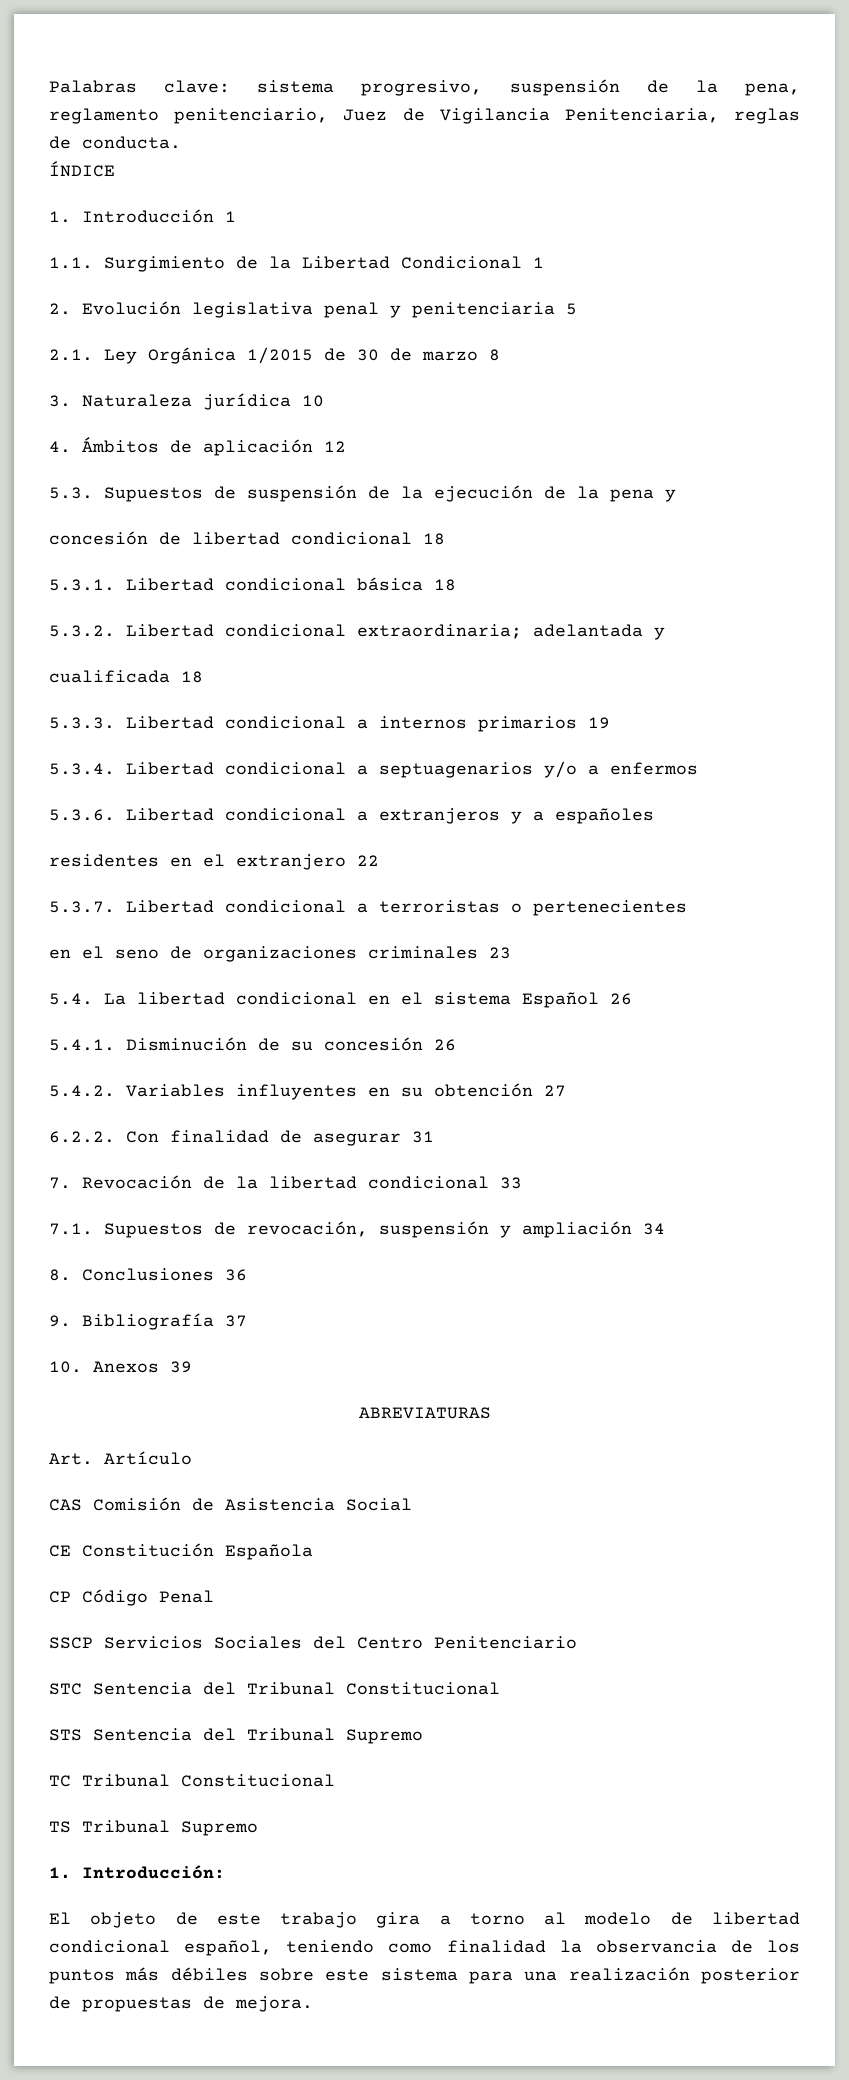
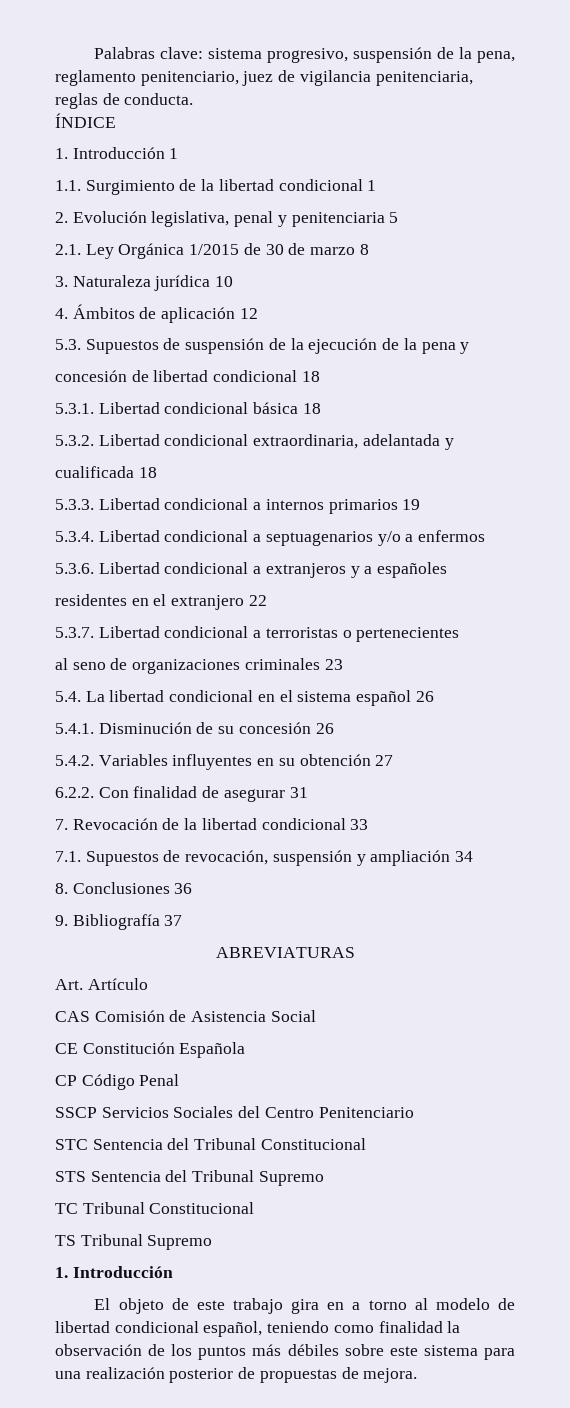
[343,108,719,124] Juez de Vigilancia Penitenciaria, -> [242,70,473,86] juez de vigilancia penitenciaria,
[302,256,522,269] Libertad Condicional -> [218,179,363,191] libertad condicional
[192,302,313,318] legislativa -> [151,211,230,227] legislativa,
[357,624,522,639] extraordinaria; -> [253,434,359,449] extraordinaria,
[49,946,104,959] en el -> [55,658,68,670] al
[522,992,599,1008] Español -> [356,690,412,706] español
[49,1361,192,1373] // 10. Anexos 39 -> (183, 920) none
[82,1865,225,1879] Introducción: -> [72,1266,173,1278] Introducción
(421, 1920) none -> [327,1302,345,1310] en
[595,1940,717,1953] observancia -> [55,1344,142,1356] observación

